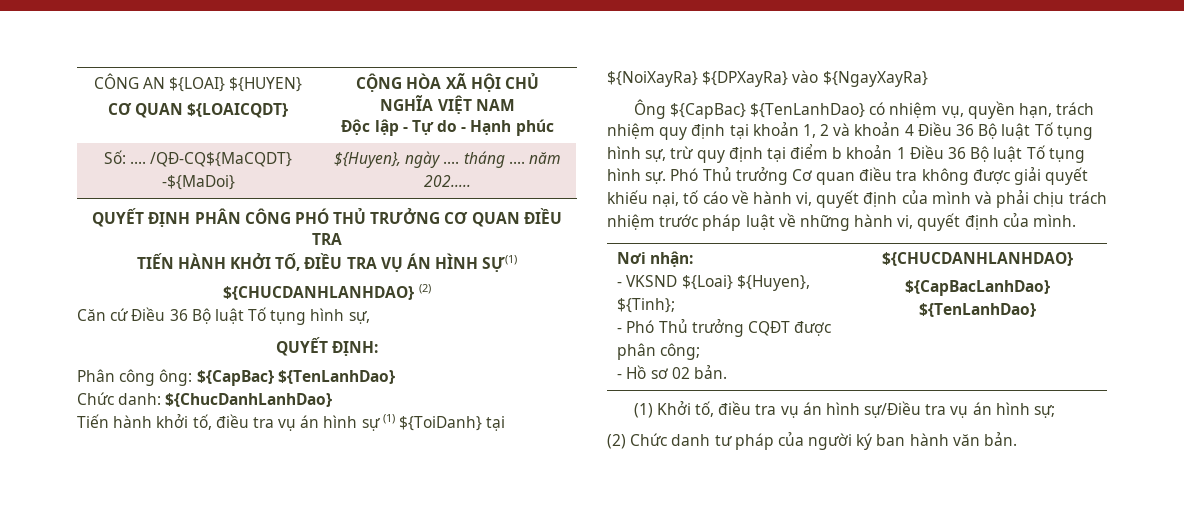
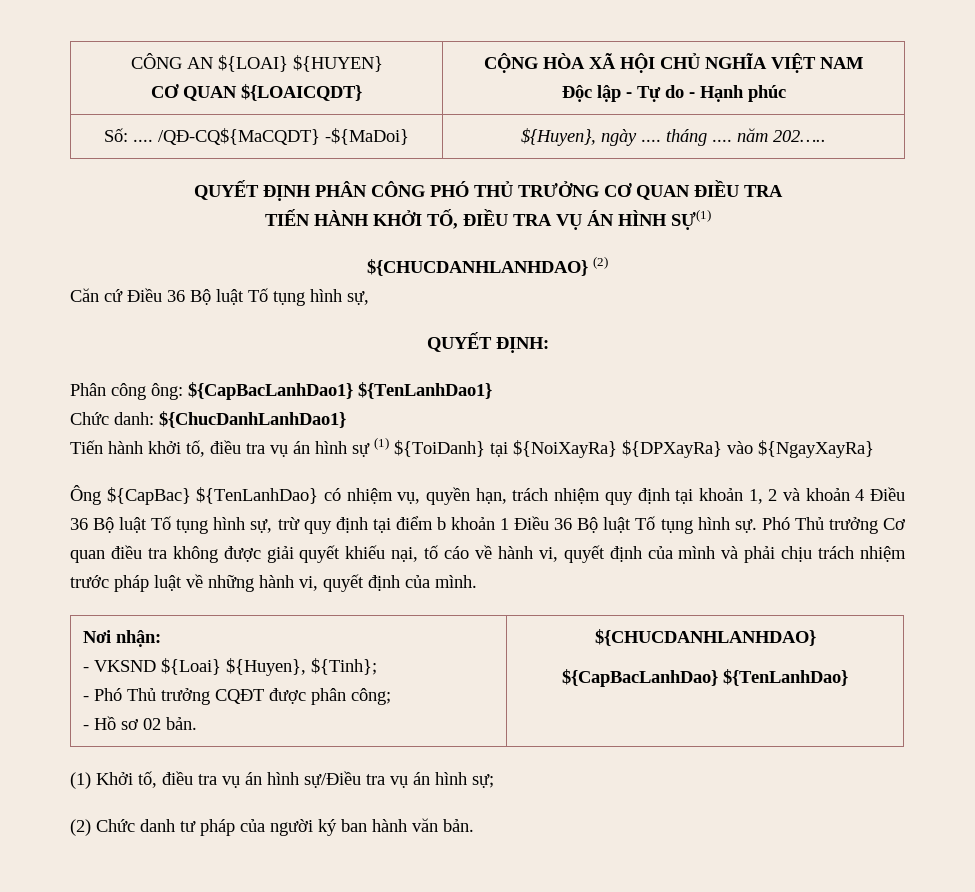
[196,370,395,386] ${CapBac} ${TenLanhDao} -> [188,382,492,400] ${CapBacLanhDao1} ${TenLanhDao1}
[165,393,333,407] ${ChucDanhLanhDao} -> [159,411,346,428] ${ChucDanhLanhDao1}

